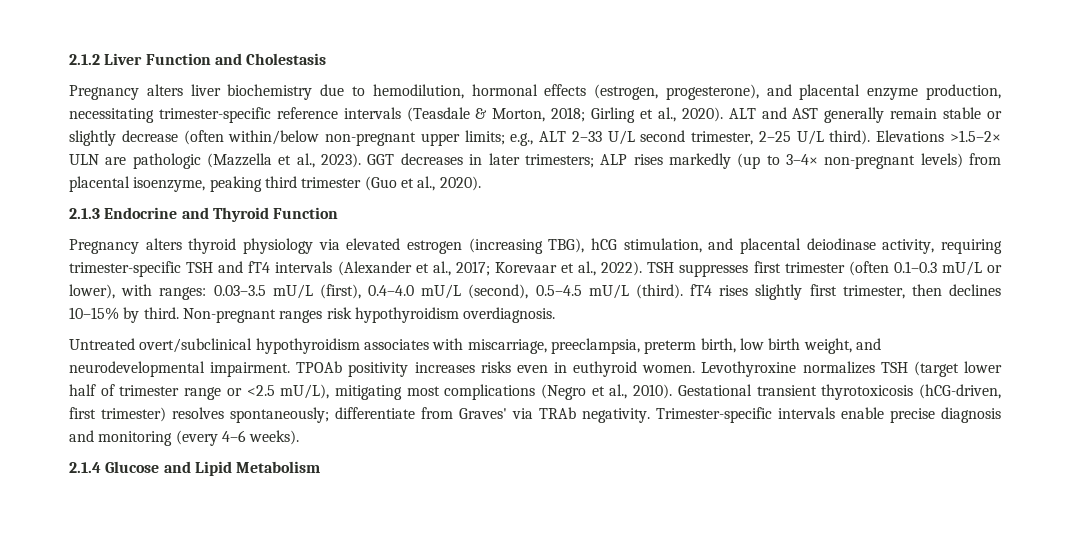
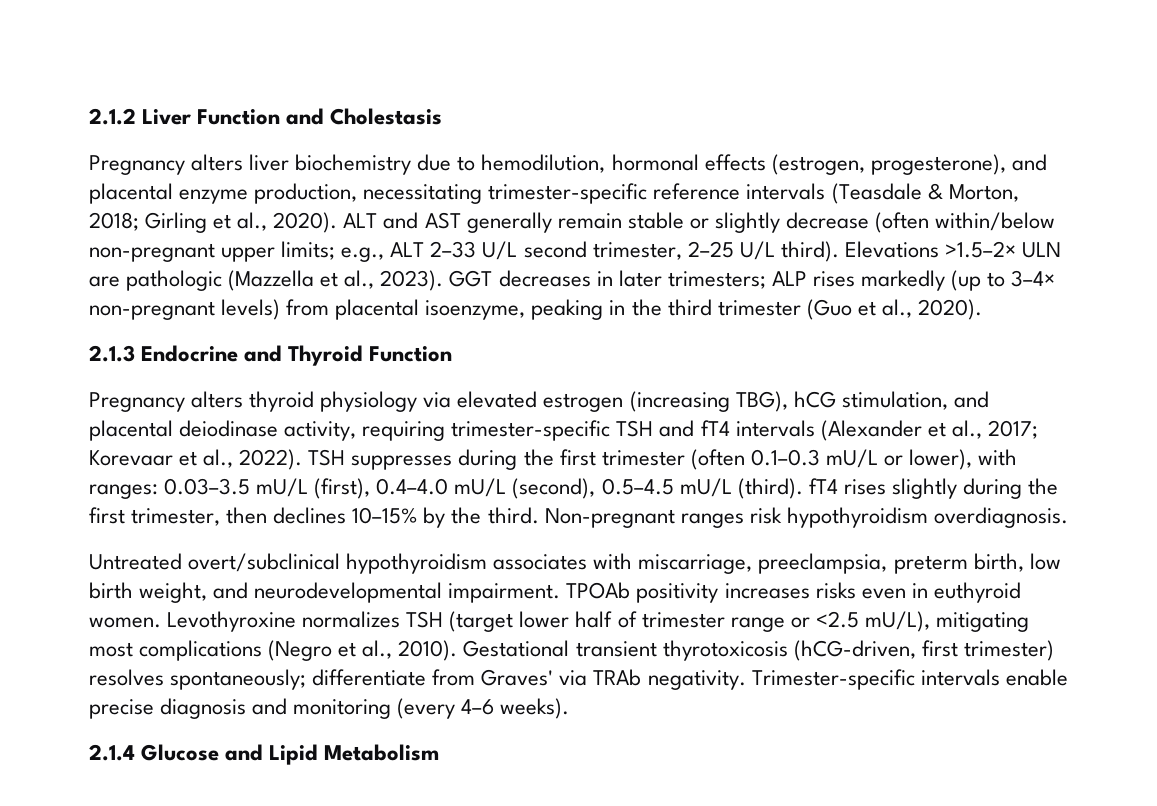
(262, 184) none -> [609,299,662,316] in the
(749, 270) none -> [458,449,554,470] during the
(803, 292) none -> [962,478,1059,499] during the
(140, 315) none -> [451,507,482,524] the

